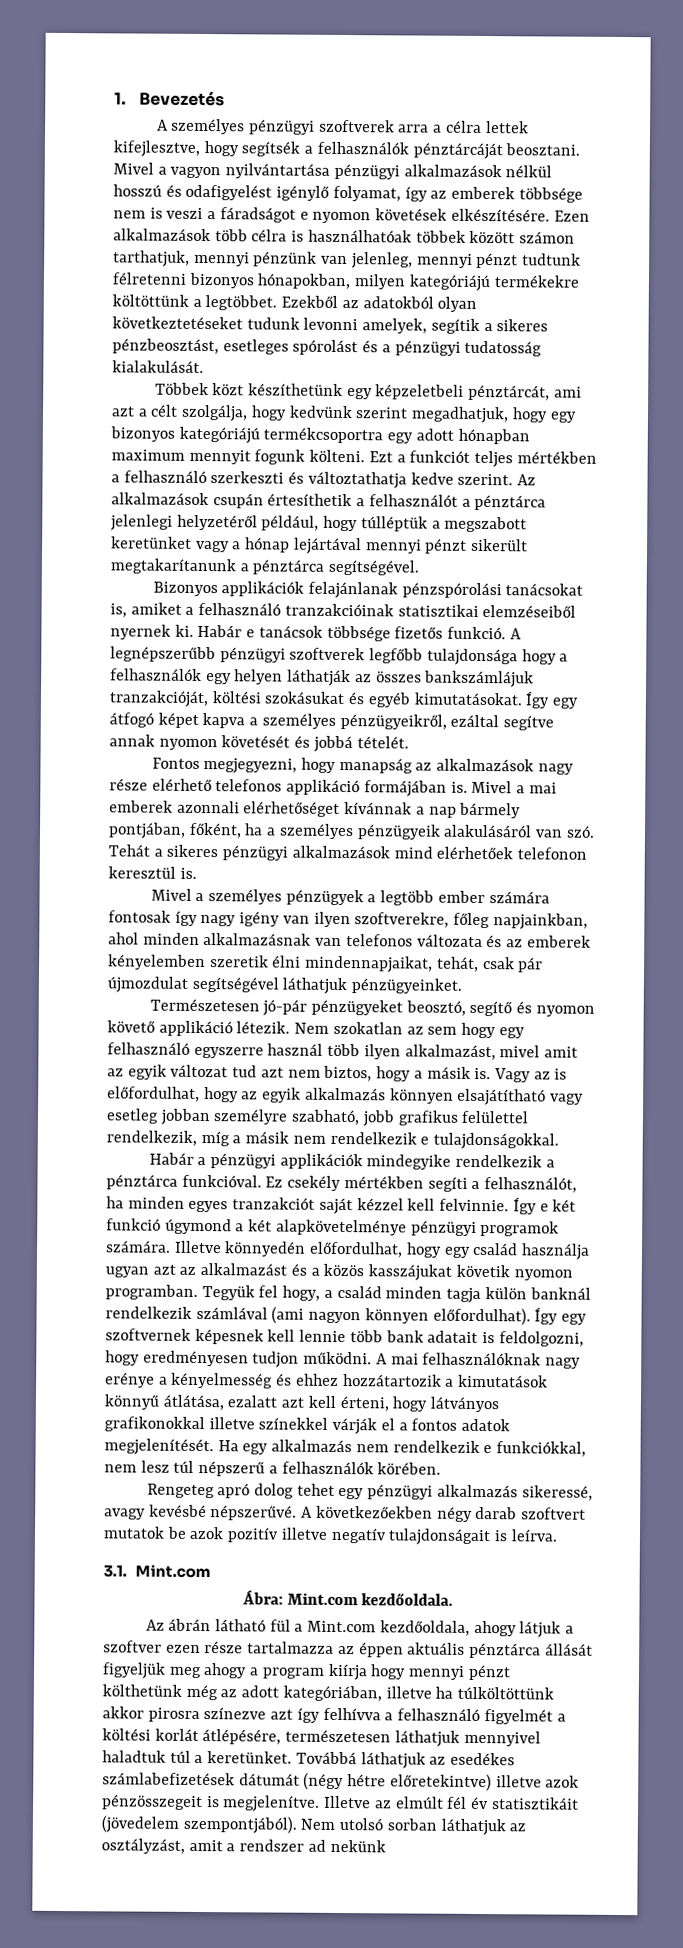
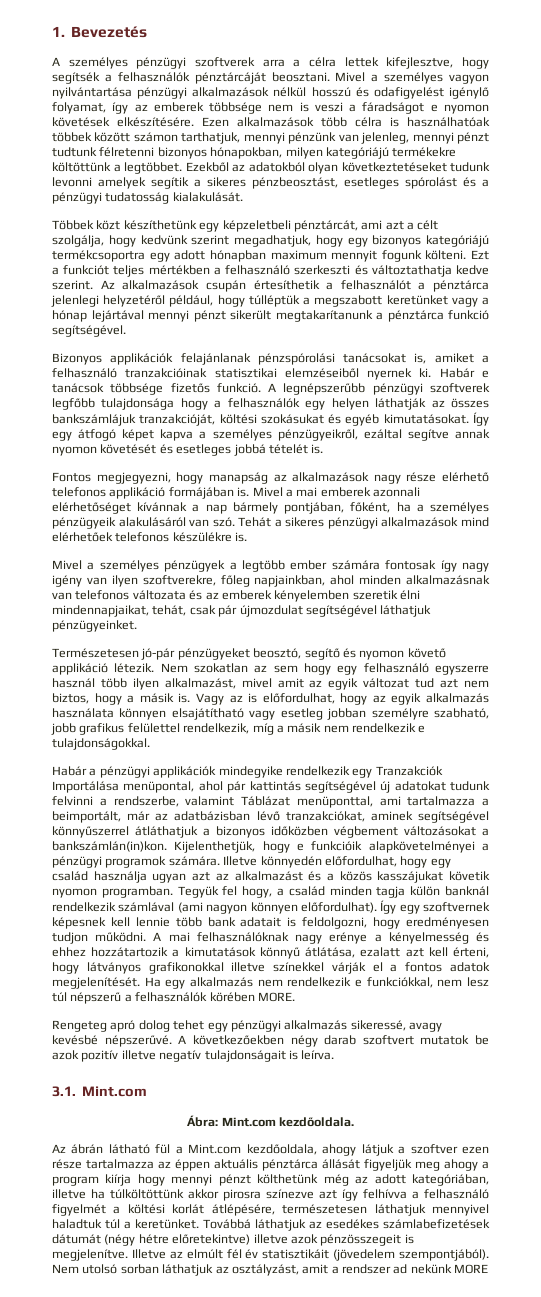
(167, 170) none -> [384,72,444,84] személyes
[362,318,428,334] amelyek, -> [98,177,146,189] amelyek
(325, 567) none -> [448,310,489,320] funkció
[312,735,409,753] jobbá tételét. -> [176,444,324,456] esetleges jobbá tételét is.
[517,847,588,860] [108,866,176,879] telefonon keresztül -> [115,532,232,542] telefonos készülékre
(386, 1094) none -> [52,708,114,718] használata
[545,1159,555,1168] [106,1174,578,1193] [106,1196,577,1215] [106,1218,407,1236] a pénztárca funkcióval. Ez csekély mértékben segíti a felhasználót, ha minden egyes tranzakciót saját kézzel kell felvinnie. Így e két funkció úgymond a két alapkövetelménye -> [352,766,443,778] [52,781,490,793] [52,796,489,808] [52,811,489,823] [52,826,489,838] [52,841,489,853] egy Tranzakciók Importálása menüpontal, ahol pár kattintás segítségével új adatokat tudunk felvinni a rendszerbe, valamint Táblázat menüponttal, ami tartalmazza a beimportált, már az adatbázisban lévő tranzakciókat, aminek segítségével könnyűszerrel átláthatjuk a bizonyos időközben végbement változásokat a bankszámlán(in)kon. Kijelenthetjük, hogy e funkcióik alapkövetelményei a
[377,1462,442,1475] körében. -> [209,992,295,1002] körében MORE.
(386, 1846) none -> [454,1264,489,1274] MORE

